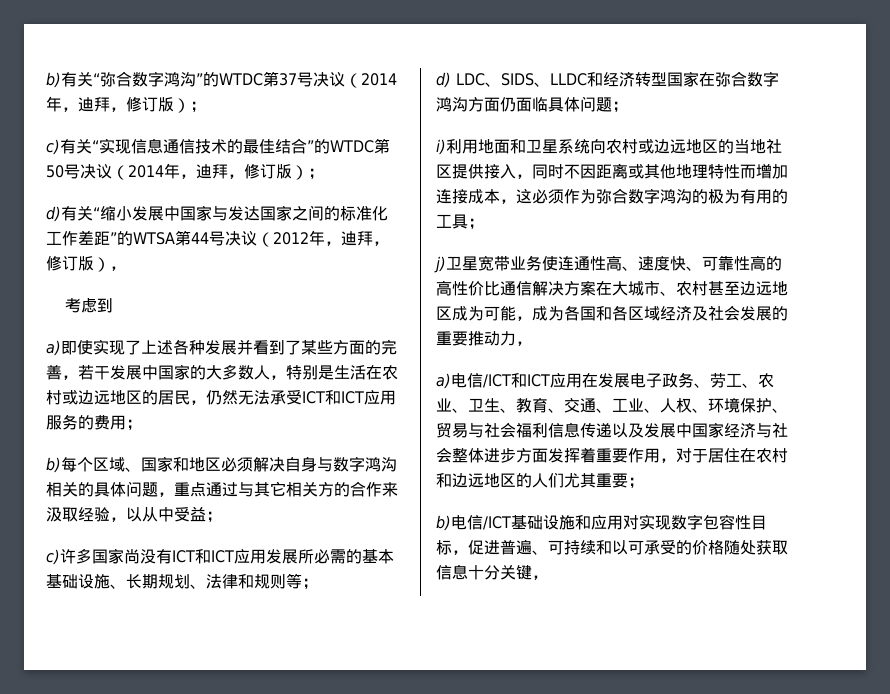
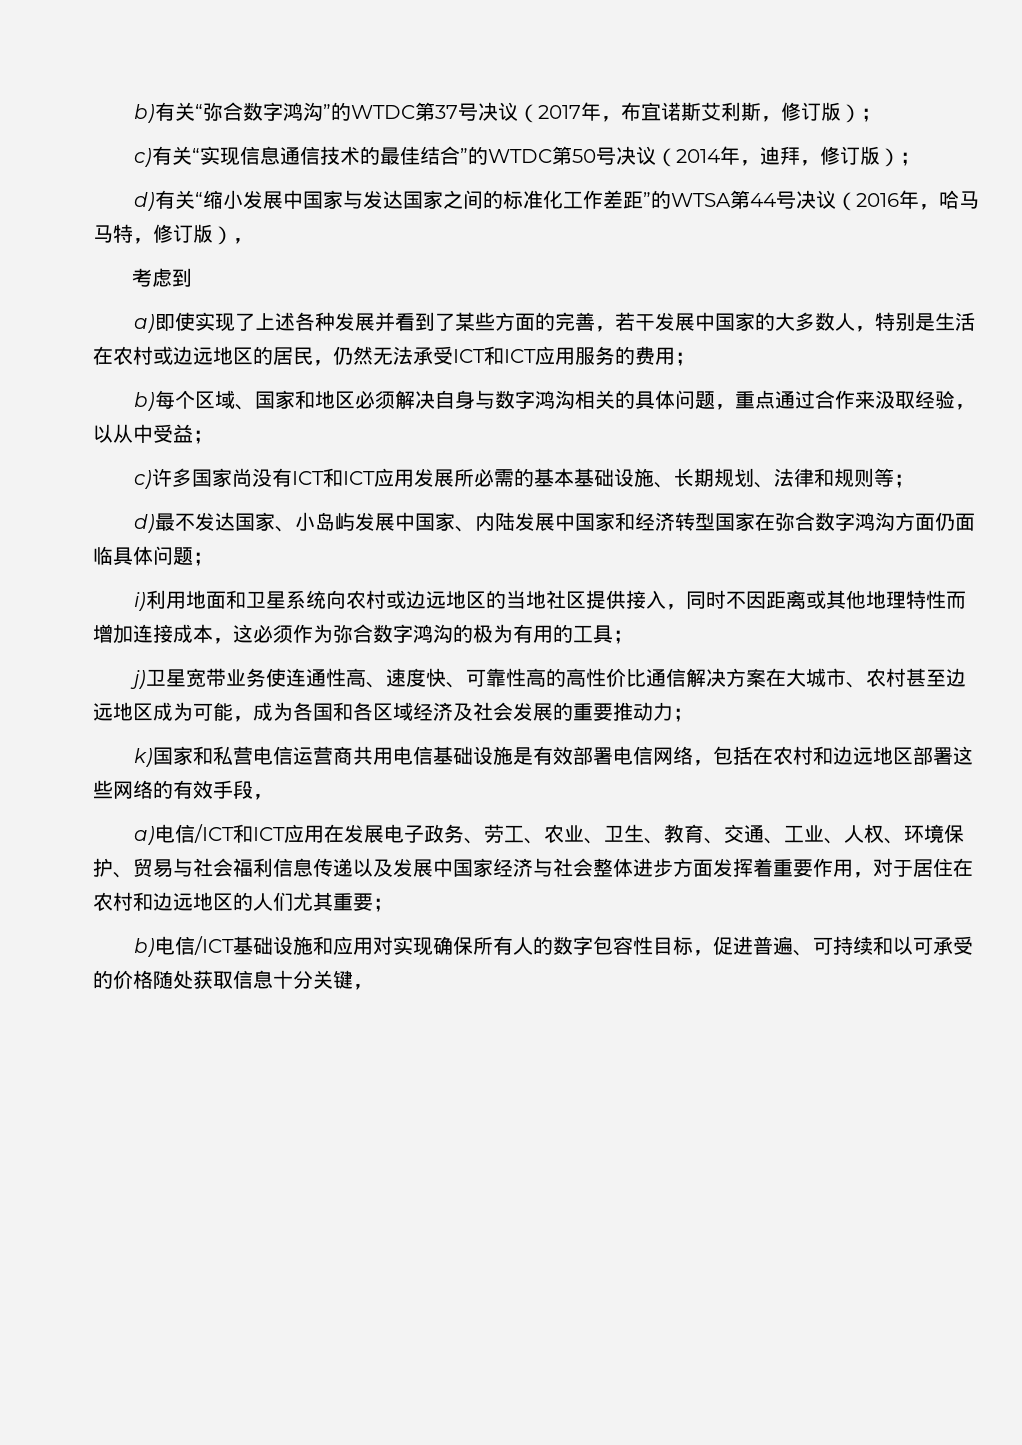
[361,73,397,86] [46,96,110,112] 2014年，迪拜 -> [538,102,762,122] 2017年，布宜诺斯艾利斯
[273,230,373,246] 2012年，迪拜 -> [856,190,980,210] [93,224,133,243] 2016年，哈马马特
[238,481,350,497] 与其它相关方的 -> (816, 399) none
[456,73,587,87] LDC、SIDS、LLDC -> [155,512,616,532] 最不发达国家、小岛屿发展中国家、内陆发展中国家
(516, 338) none -> [673,708,693,722] [134,746,974,767] [93,780,253,799] ； // k)国家和私营电信运营商共用电信基础设施是有效部署电信网络，包括在农村和边远地区部署这些网络的有效手段
(671, 522) none -> [433,936,554,955] 确保所有人的

